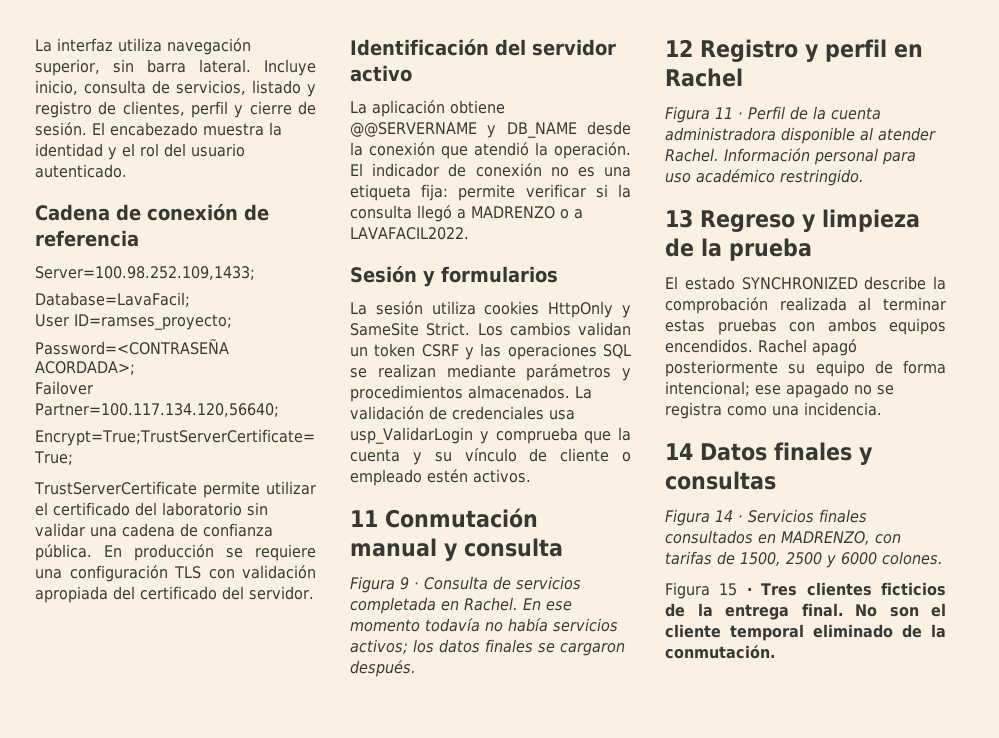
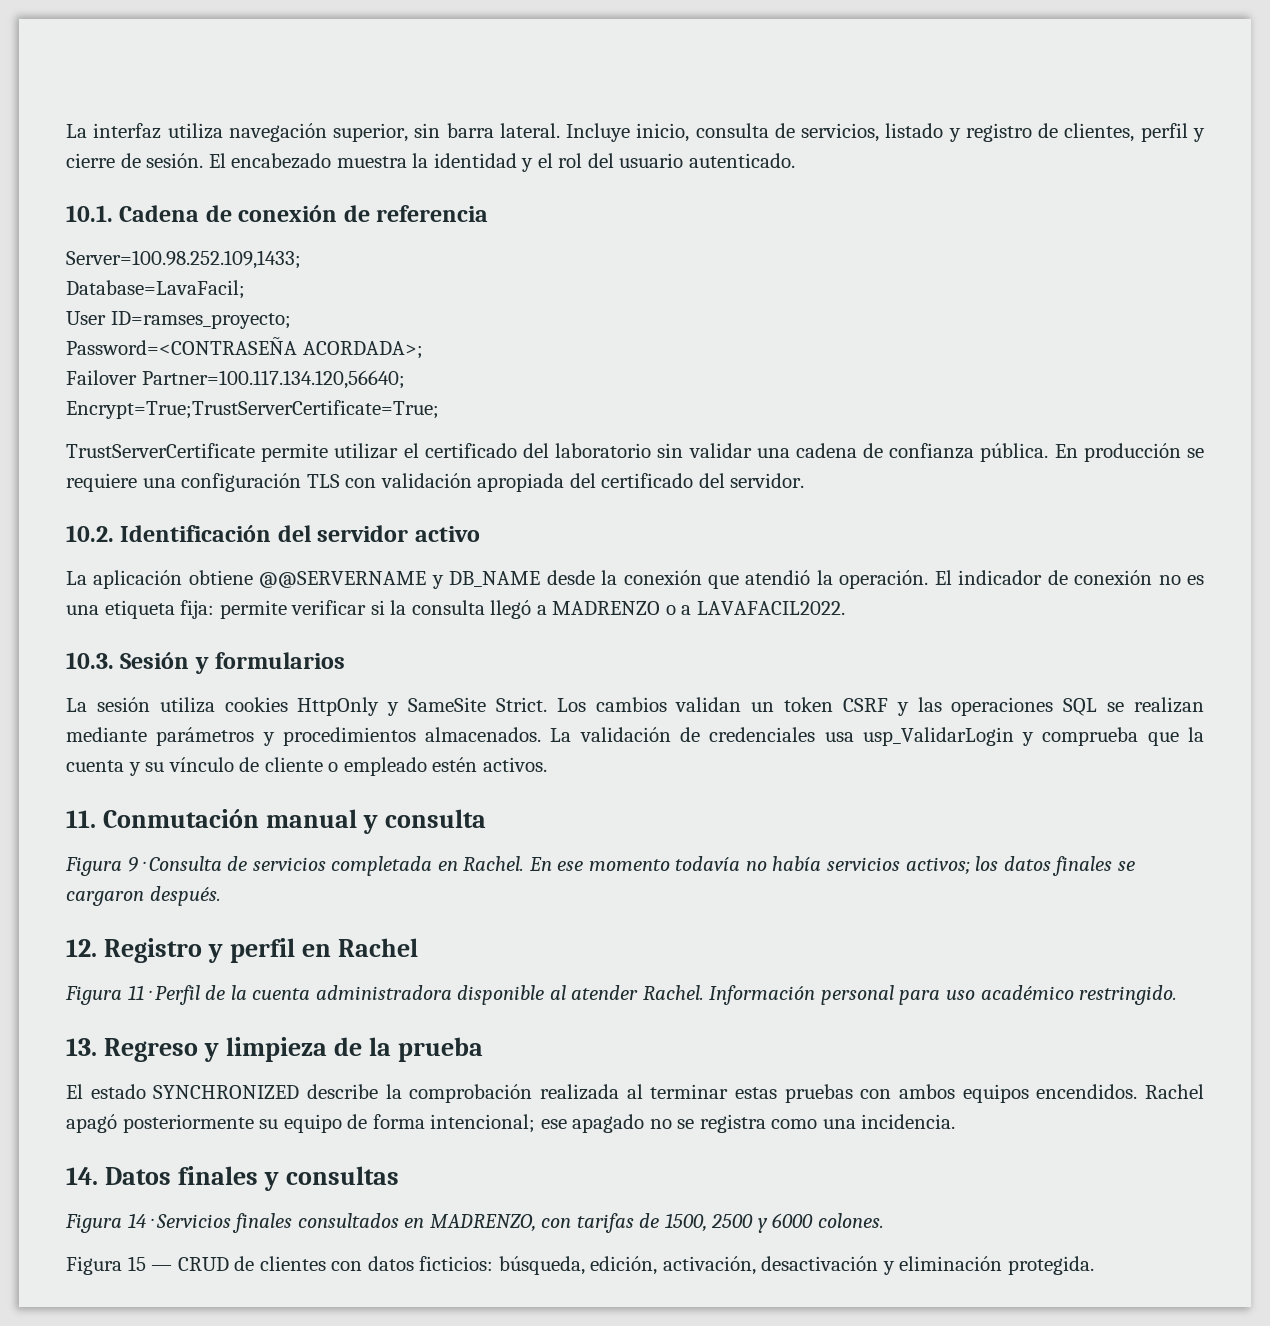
(127, 171) none -> [66,205,113,222] 10.1.
(314, 593) none -> [66,525,114,542] 10.2.
(469, 233) none -> [66,652,114,669] 10.3.
[350,510,378,527] 11 -> [66,810,96,828] 11.
[665,39,693,57] 12 -> [66,939,97,957] 12.
[665,209,693,228] 13 -> [66,1038,97,1056] 13.
[665,443,693,460] 14 -> [66,1167,98,1185] 14.
[746,582,946,596] [665,603,946,620] [665,624,946,641] [665,645,775,659] · Tres clientes ficticios de la entrega final. No son el cliente temporal eliminado de la conmutación. -> [151,1256,1095,1275] — CRUD de clientes con datos ficticios: búsqueda, edición, activación, desactivación y eliminación protegida.

